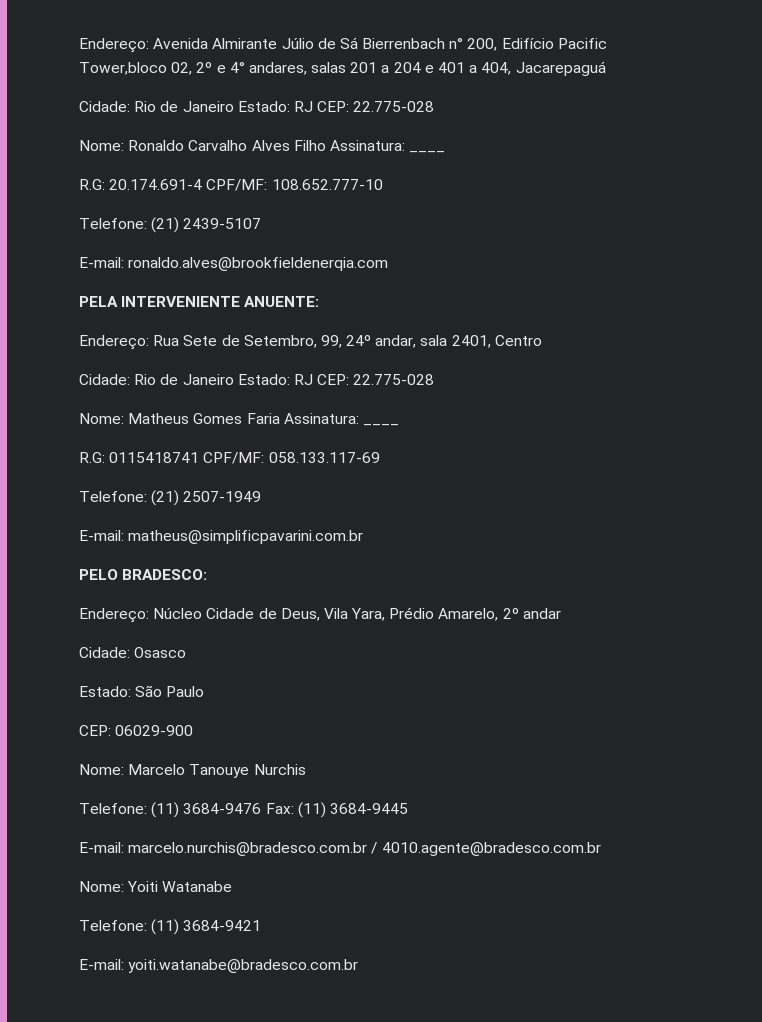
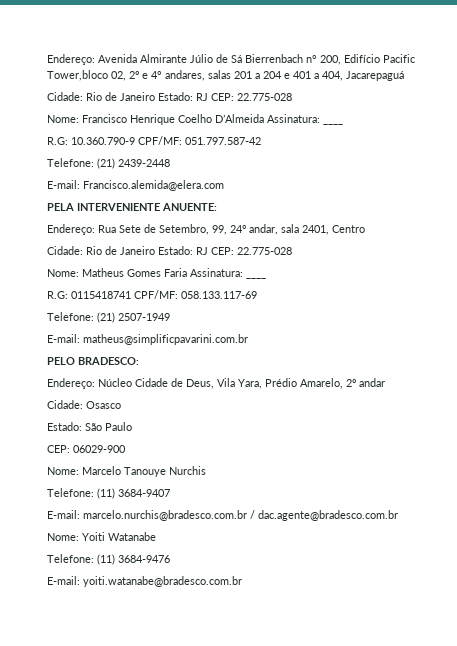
[128,140,405,151] [409,151,446,153] [79,179,383,191] [79,217,262,233] [79,257,389,271] Ronaldo Carvalho Alves Filho Assinatura: ____ // R.G: 20.174.691-4 CPF/MF: 108.652.777-10 // Telefone: (21) 2439-5107 // E-mail: ronaldo.alves@brookfieldenerqia.com -> [82,114,320,125] [323,123,343,125] [47,136,261,145] [47,158,170,169] [47,180,224,191] Francisco Henrique Coelho D’Almeida Assinatura: ____ // R.G: 10.360.790-9 CPF/MF: 051.797.587-42 // Telefone: (21) 2439-2448 // E-mail: Francisco.alemida@elera.com
[183,802,408,818] 3684-9476 Fax: (11) 3684-9445 -> [118,489,170,497] 3684-9407
[381,842,601,856] 4010.agente@bradesco.com.br -> [258,510,398,521] dac.agente@bradesco.com.br
[183,920,262,931] 3684-9421 -> [118,555,170,563] 3684-9476

